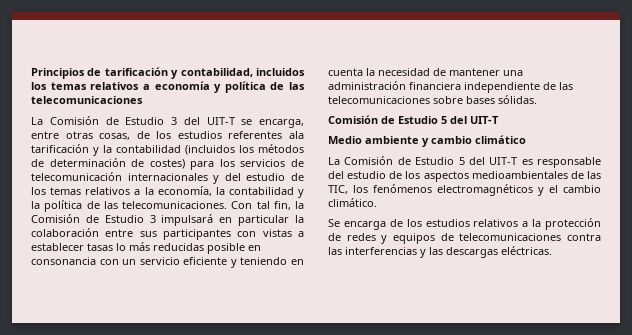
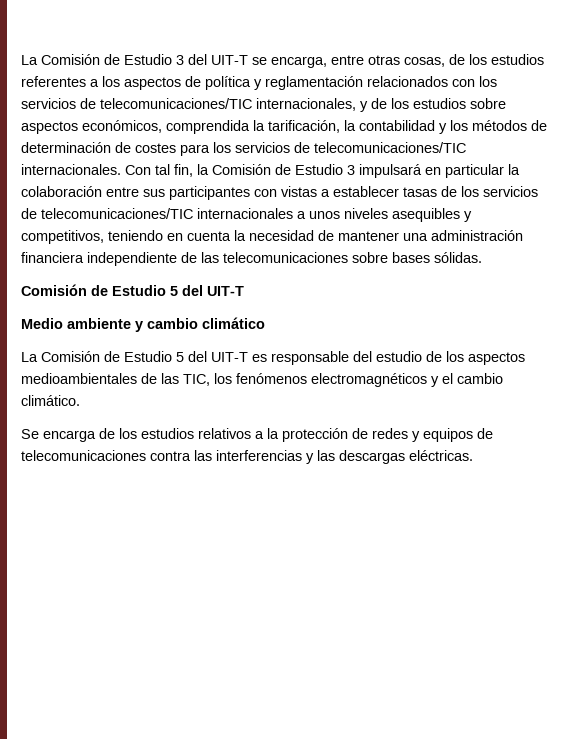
[31,67,305,79] [31,81,305,93] [31,96,143,104] Principios de tarificación y contabilidad, incluidos los temas relativos a economía y política de las telecomunicaciones // -> (21, 60) none
[289,131,304,139] [31,144,235,156] ala tarificación y la contabilidad (incluidos -> [90,76,497,90] [21,98,506,112] [21,120,447,134] a los aspectos de política y reglamentación relacionados con los servicios de telecomunicaciones/TIC internacionales, y de los estudios sobre aspectos económicos, comprendida la tarificación, la contabilidad y
[149,159,185,169] costes) -> [135,143,176,153] costes
[31,172,304,184] [31,186,304,198] [31,200,227,212] telecomunicación internacionales y del estudio de los temas relativos a la economía, la contabilidad y la política de las telecomunicaciones. -> [314,142,466,153] [21,164,121,175] telecomunicaciones/TIC internacionales.
[116,242,261,254] [31,257,237,268] lo más reducidas posible en consonancia con un servicio eficiente y -> [441,186,538,197] [21,208,472,222] [21,230,104,244] de los servicios de telecomunicaciones/TIC internacionales a unos niveles asequibles y competitivos,

